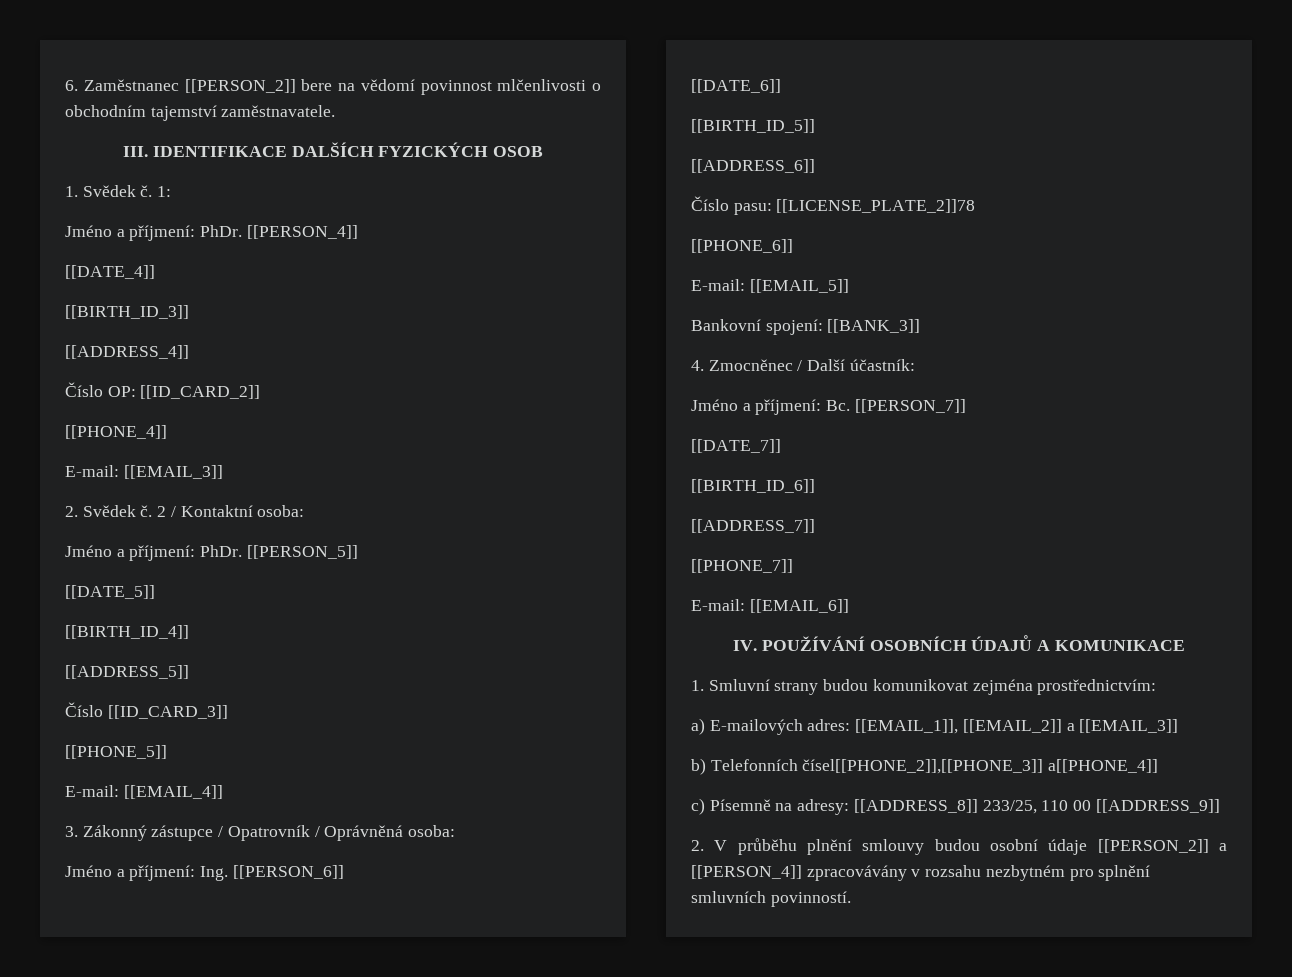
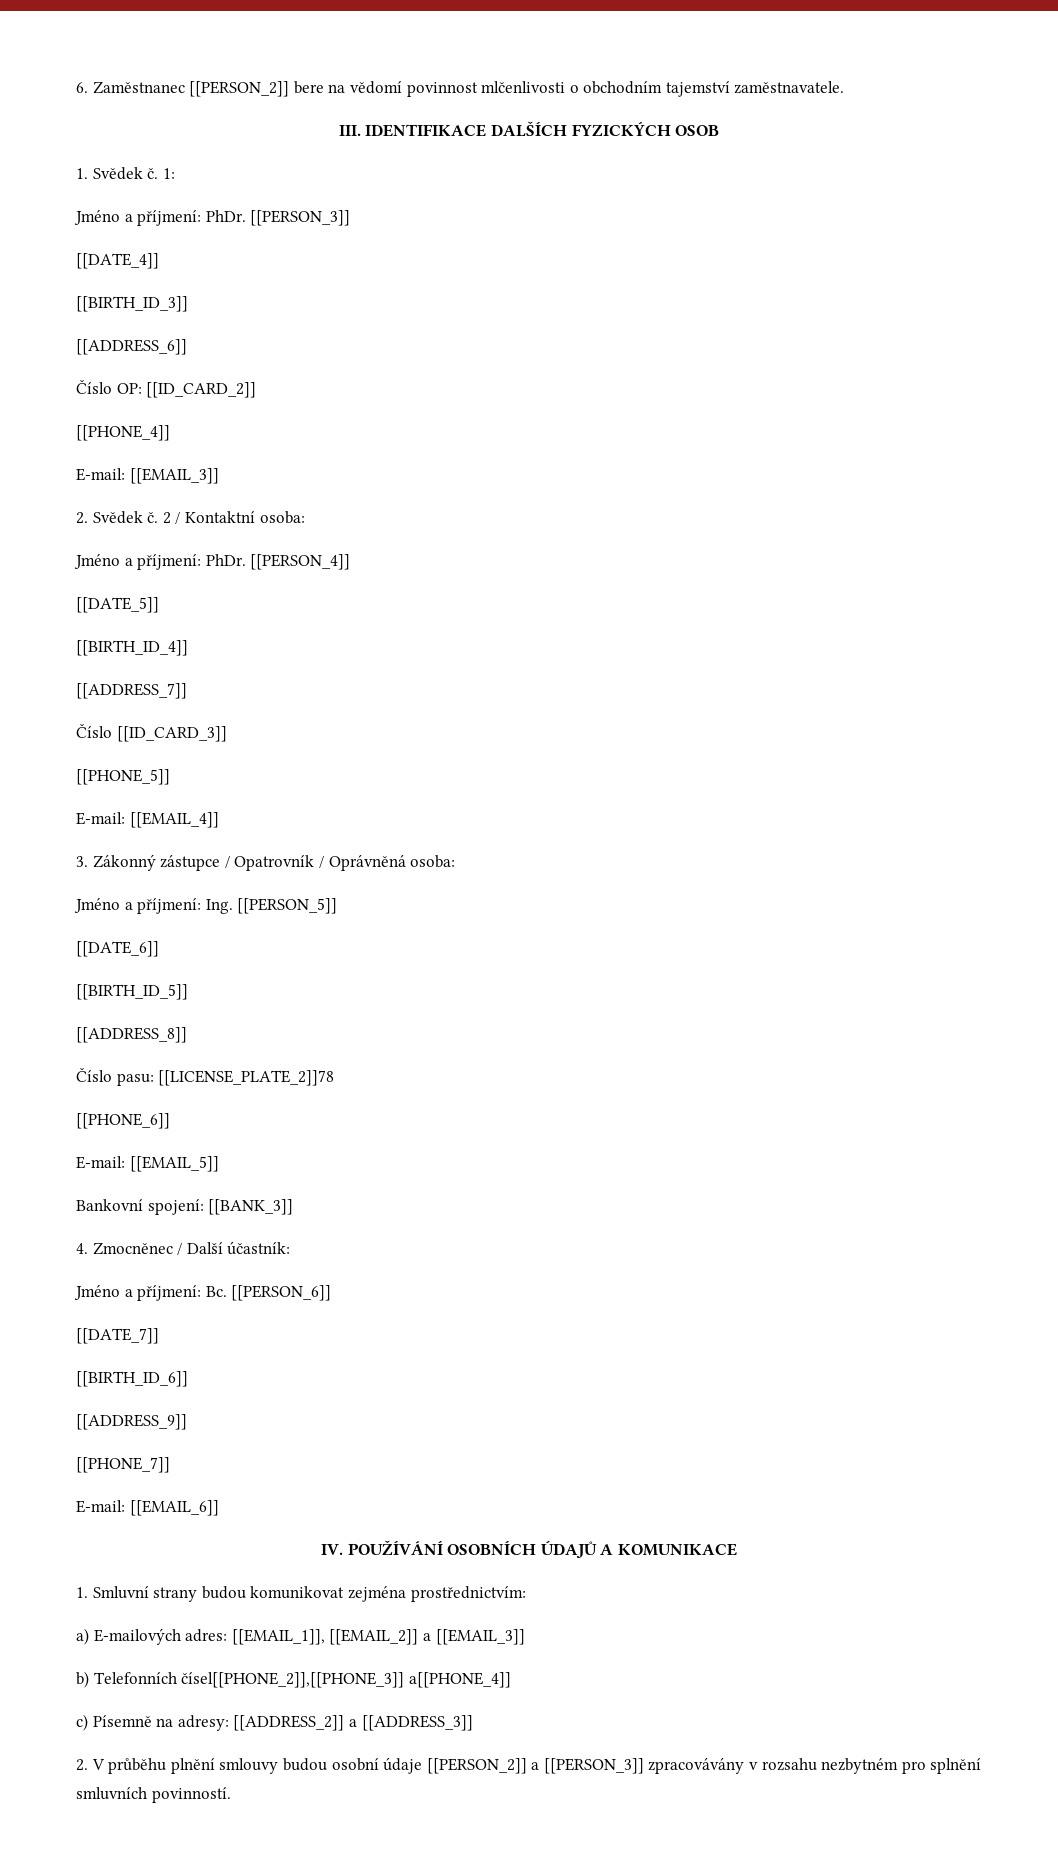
[246,225,358,239] [[PERSON_4]] -> [250,210,351,226] [[PERSON_3]]
[65,345,189,359] [[ADDRESS_4]] -> [76,339,187,355] [[ADDRESS_6]]
[246,545,358,559] [[PERSON_5]] -> [250,554,351,570] [[PERSON_4]]
[65,665,189,679] [[ADDRESS_5]] -> [76,683,187,699] [[ADDRESS_7]]
[232,865,344,879] [[PERSON_6]] -> [237,898,338,914] [[PERSON_5]]
[691,159,815,173] [[ADDRESS_6]] -> [76,1027,187,1043] [[ADDRESS_8]]
[854,399,966,413] [[PERSON_7]] -> [231,1285,332,1301] [[PERSON_6]]
[691,519,815,533] [[ADDRESS_7]] -> [76,1414,187,1430] [[ADDRESS_9]]
[853,799,1220,814] [[ADDRESS_8]] 233/25, 110 00 [[ADDRESS_9]] -> [233,1715,473,1731] [[ADDRESS_2]] a [[ADDRESS_3]]
[691,865,802,879] [[PERSON_4]] -> [543,1758,644,1774] [[PERSON_3]]

